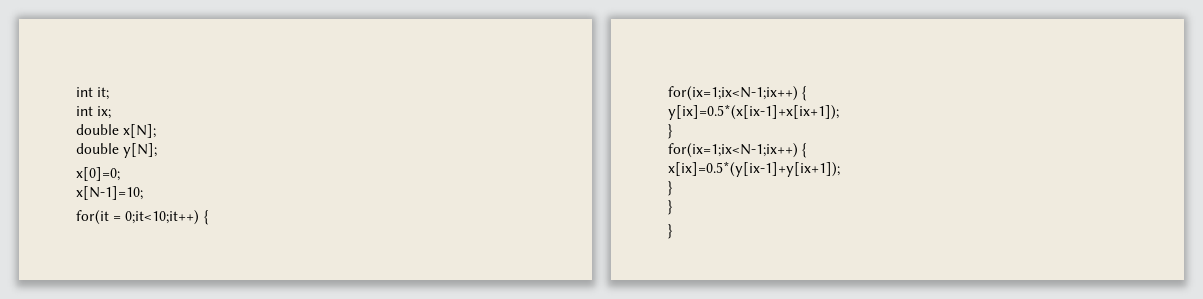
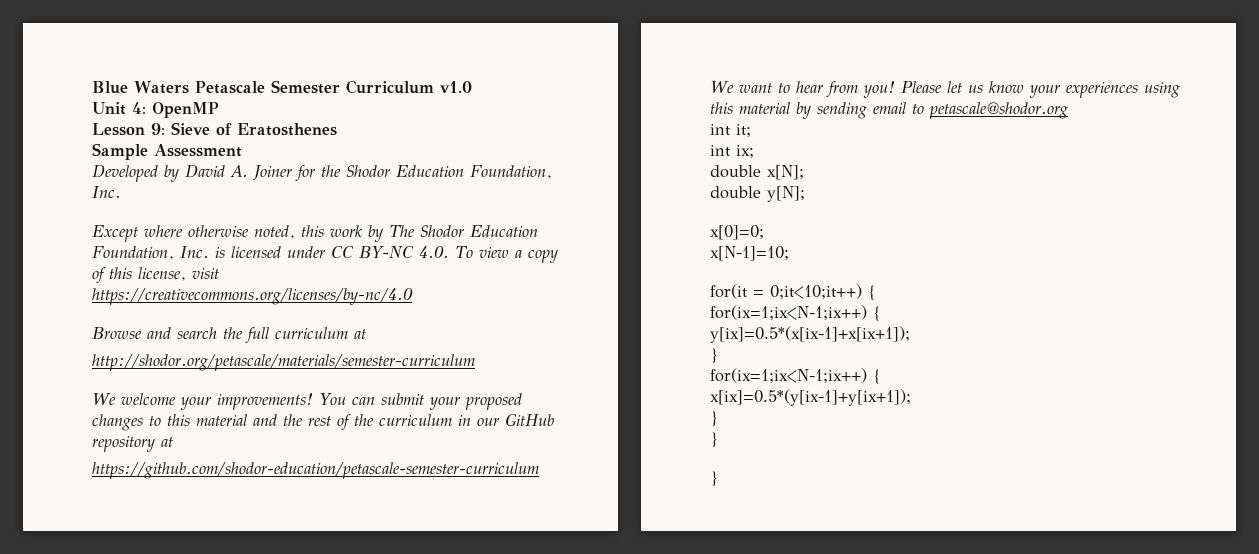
(76, 92) none -> [92,80,472,94] [92,102,219,118] [92,122,337,136] [92,143,242,160] [92,164,552,182] [92,186,121,198] [92,225,538,242] [92,246,558,263] [92,267,219,284] [92,288,413,305] [92,327,366,344] [92,354,475,371] [92,393,522,410] [92,413,554,431] [92,436,173,452] [92,462,539,479] [710,81,1180,98] [710,102,1068,119] Blue Waters Petascale Semester Curriculum v1.0 // Unit 4: OpenMP // Lesson 9: Sieve of Eratosthenes // Sample Assessment // Developed by David A. Joiner for the Shodor Education Foundation, Inc. // Except where otherwise noted, this work by The Shodor Education Foundation, Inc. is licensed under CC BY-NC 4.0. To view a copy of this license, visit // https://creativecommons.org/licenses/by-nc/4.0 // Browse and search the full curriculum at // http://shodor.org/petascale/materials/semester-curriculum // We welcome your improvements! You can submit your proposed changes to this material and the rest of the curriculum in our GitHub repository at // https://github.com/shodor-education/petascale-semester-curriculum // We want to hear from you! Please let us know your experiences using this material by sending email to petascale@shodor.org //

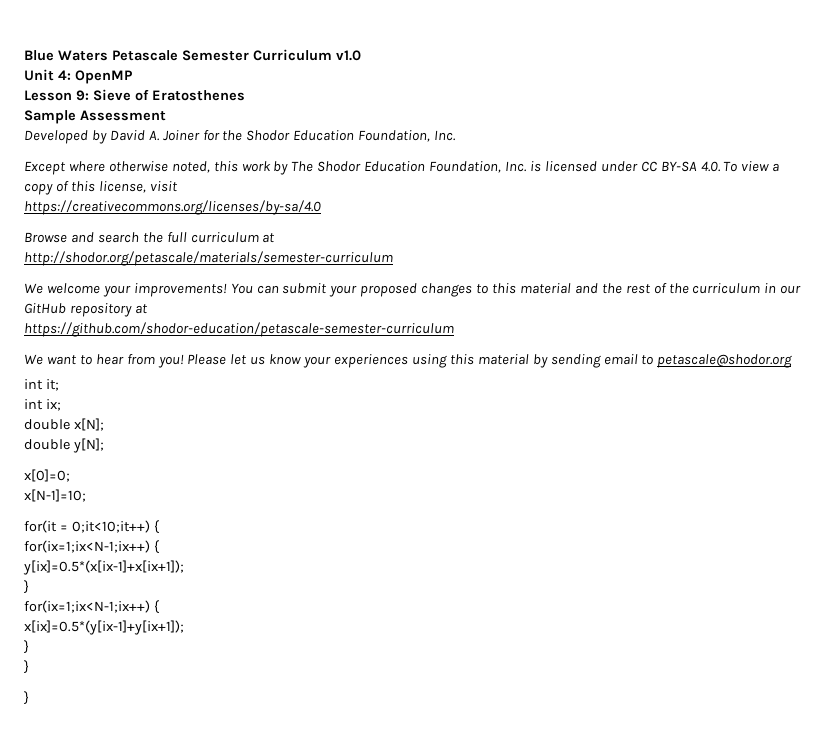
[359,246,414,258] BY-NC -> [660,161,697,172] BY-SA
[92,288,413,305] https://creativecommons.org/licenses/by-nc/4.0 -> [24,200,321,215] https://creativecommons.org/licenses/by-sa/4.0

